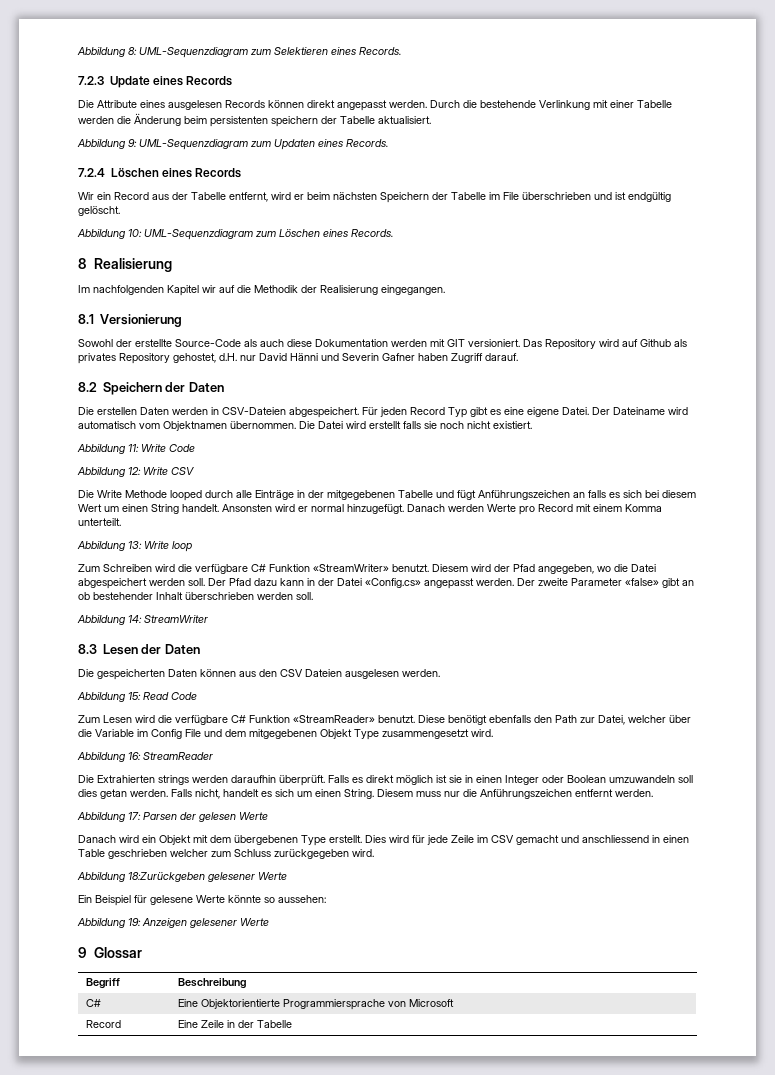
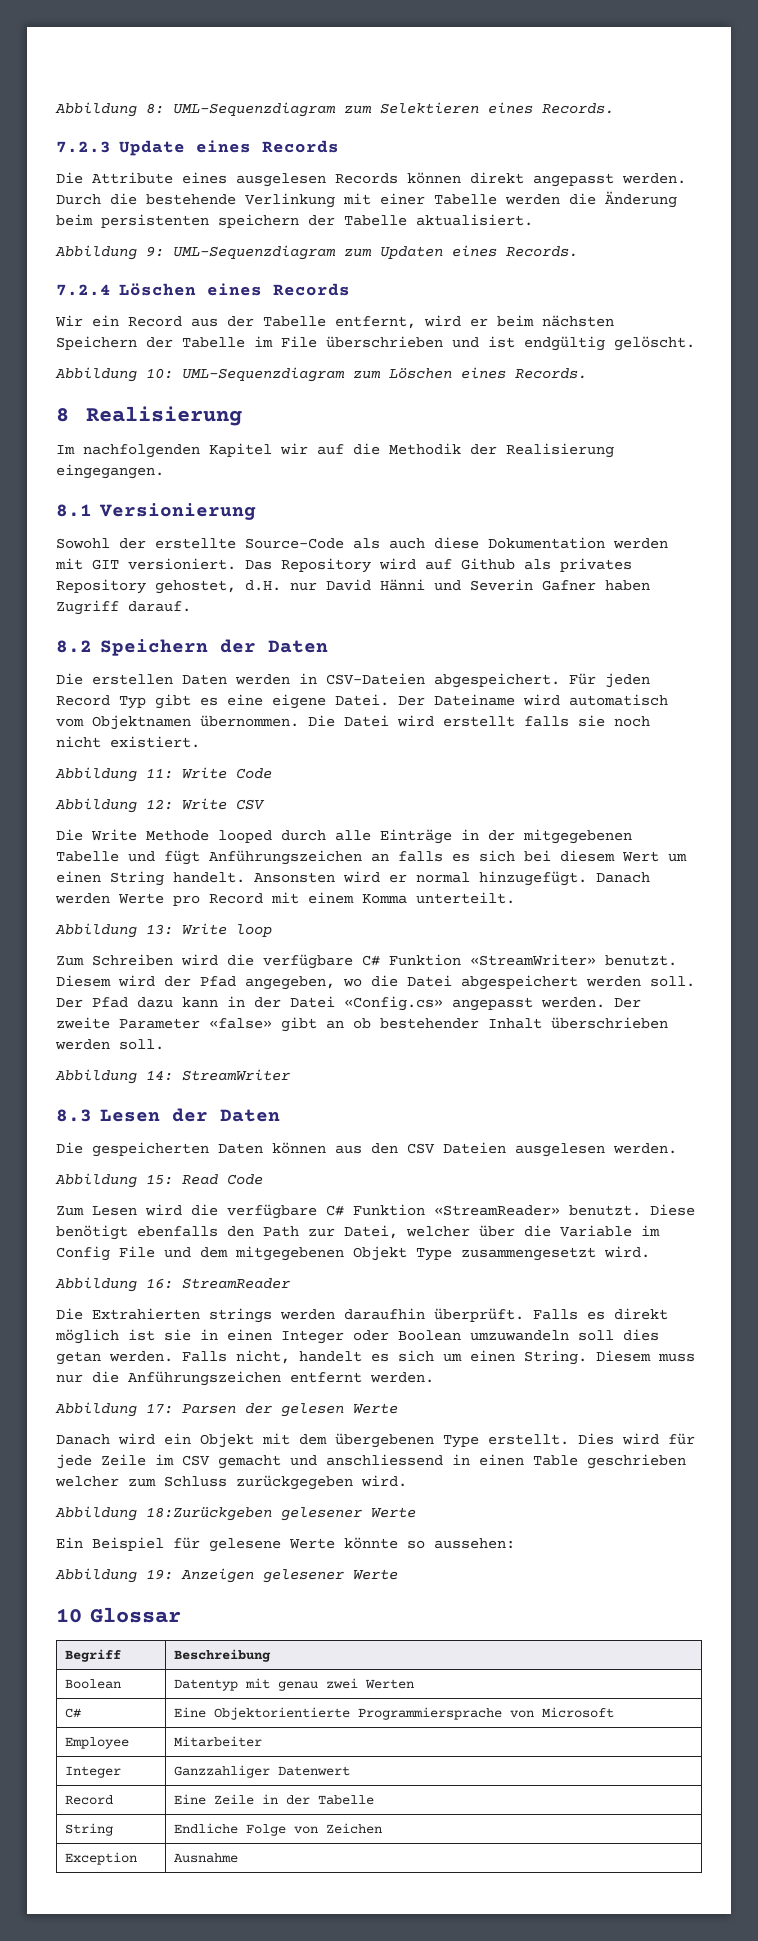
[78,947,86,958] 9 -> [56,1608,82,1623] 10
(246, 983) none -> [65,1679,122,1689] [174,1678,415,1691] // Boolean | Datentyp mit genau zwei Werten
(454, 1003) none -> [65,1737,130,1749] [174,1736,263,1747] [65,1766,122,1778] [174,1765,351,1778] // Employee | Mitarbeiter // Integer | Ganzzahliger Datenwert
(292, 1024) none -> [65,1823,114,1836] [174,1823,383,1836] [65,1852,138,1865] [174,1853,239,1863] // String | Endliche Folge von Zeichen // Exception | Ausnahme

